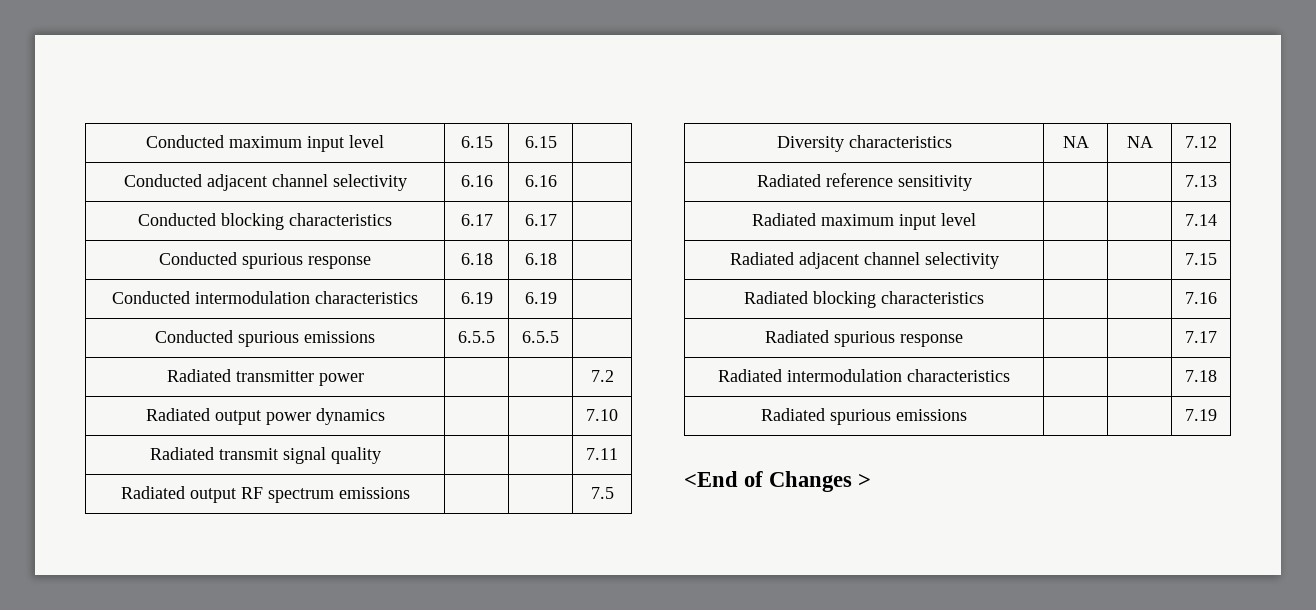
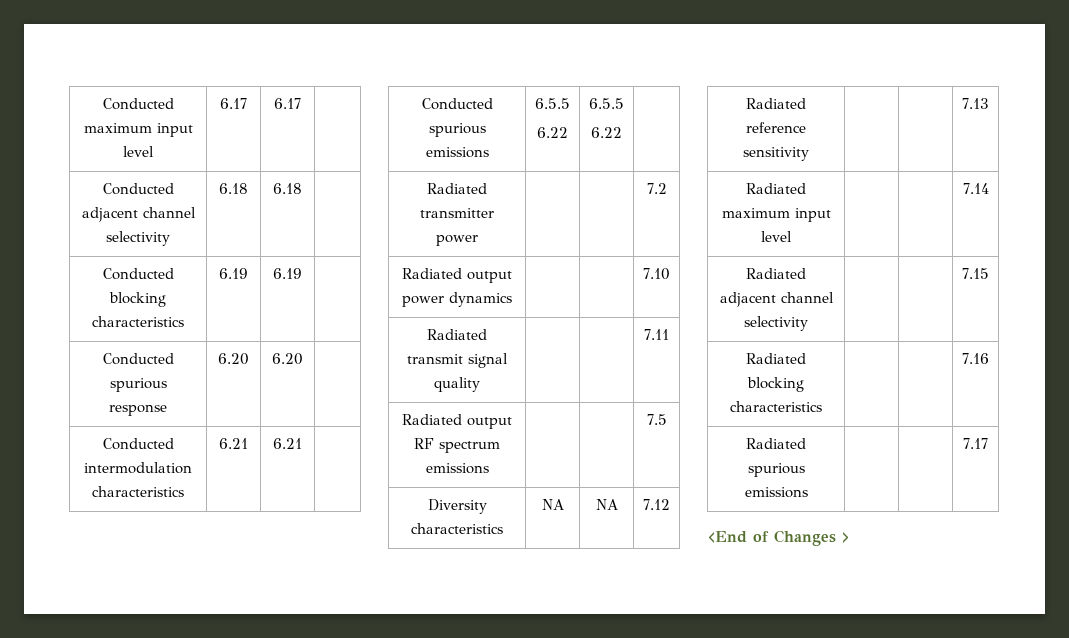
[460,136,493,148] [524,136,557,148] 6.15 | 6.15 -> [220,98,247,109] [274,98,301,109] 6.17 | 6.17
[460,175,493,187] [524,175,557,187] [138,213,392,230] [460,214,493,226] [524,214,557,226] [159,252,371,269] | 6.16 | 6.16 | // Conducted blocking characteristics | 6.17 | 6.17 | // Conducted spurious response -> (170, 238) none
[195,291,310,304] intermodulation -> [109,292,166,307] blocking
(557, 298) none -> [102,353,174,365] [109,378,167,392] [109,404,167,416] [218,353,249,365] [272,353,303,365] [102,438,174,450] [84,462,192,474] [92,486,184,497] [219,438,248,449] [273,438,302,449] // Conducted spurious response | 6.20 | 6.20 | // Conducted intermodulation characteristics | 6.21 | 6.21 |
[522,331,559,343] | 6.5.5 -> [537,127,568,138] [589,98,624,109] [591,127,622,138] // 6.22 | 6.5.5 // 6.22
[900,334,963,347] response -> [744,487,808,498] emissions
[718,369,1010,382] [1185,370,1217,382] [761,408,967,425] [1185,409,1217,421] // Radiated intermodulation characteristics | | | 7.18 // Radiated spurious emissions | | | 7.19 -> (988, 443) none

